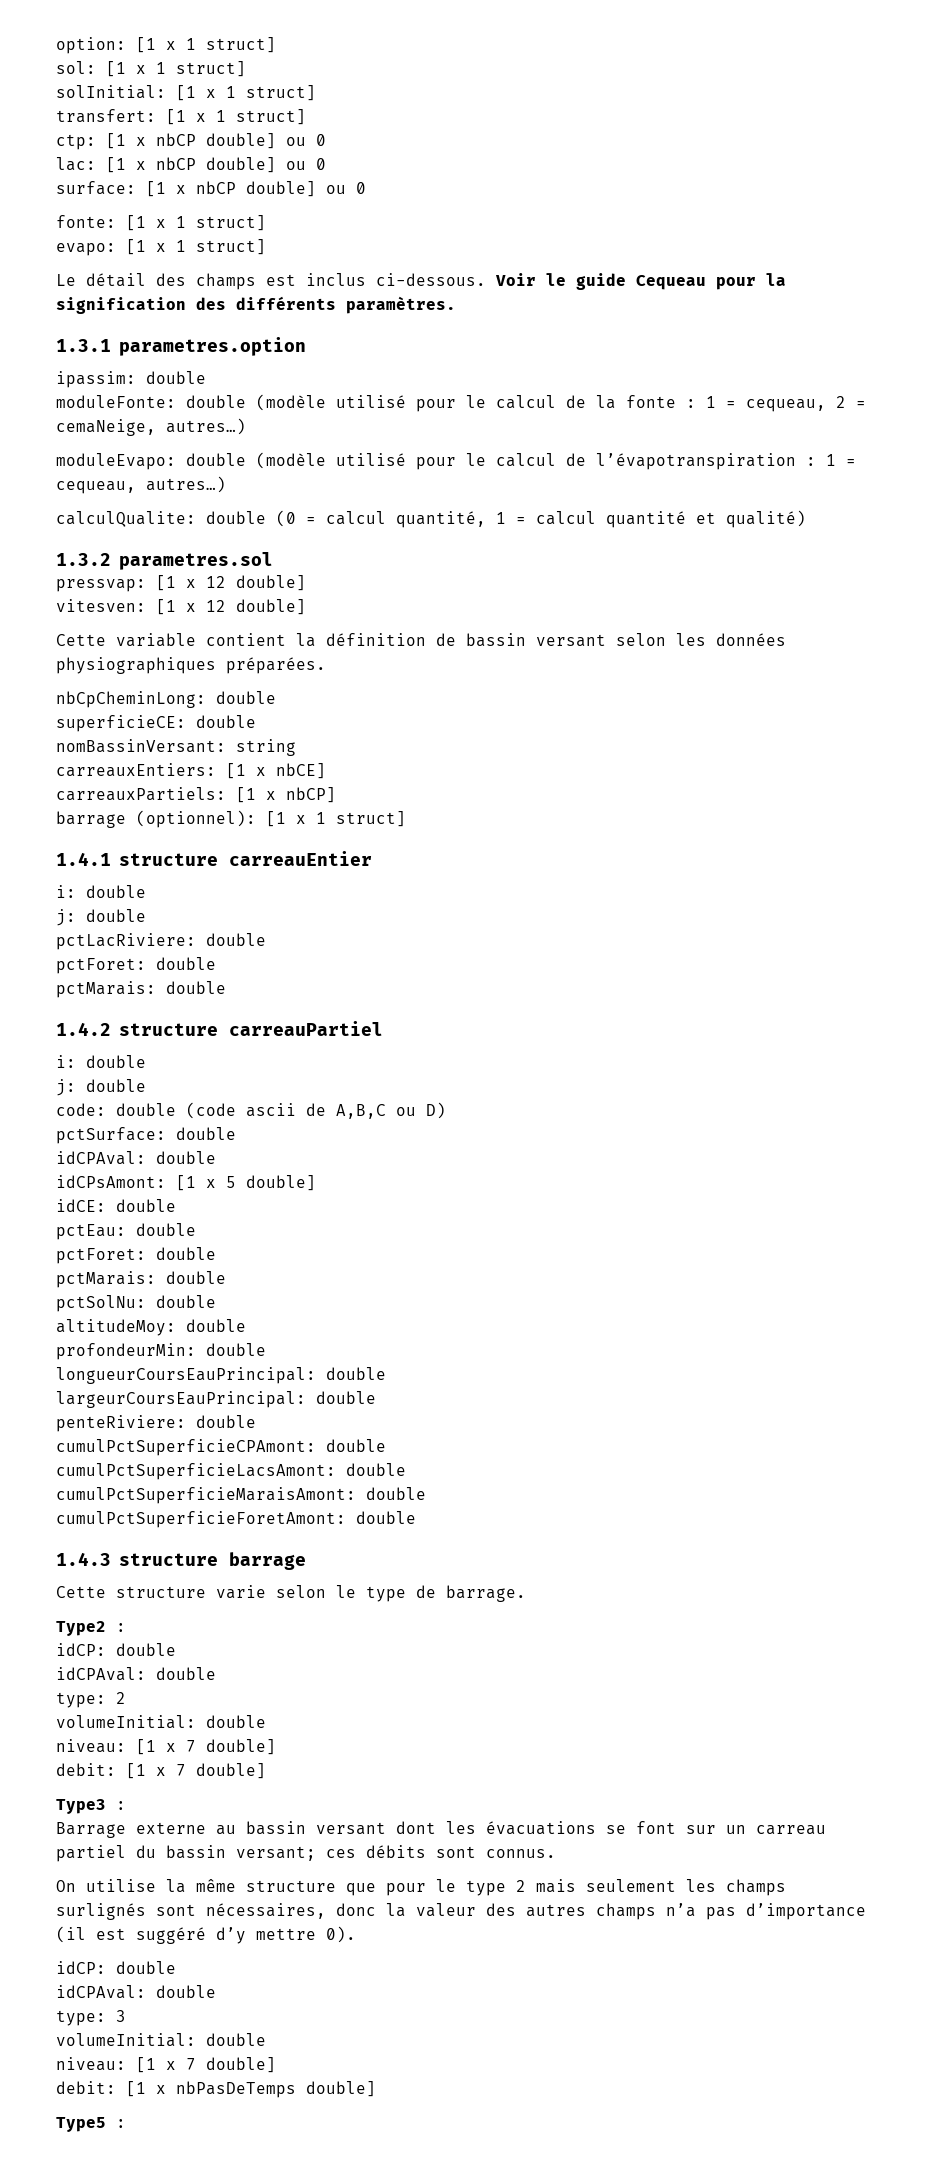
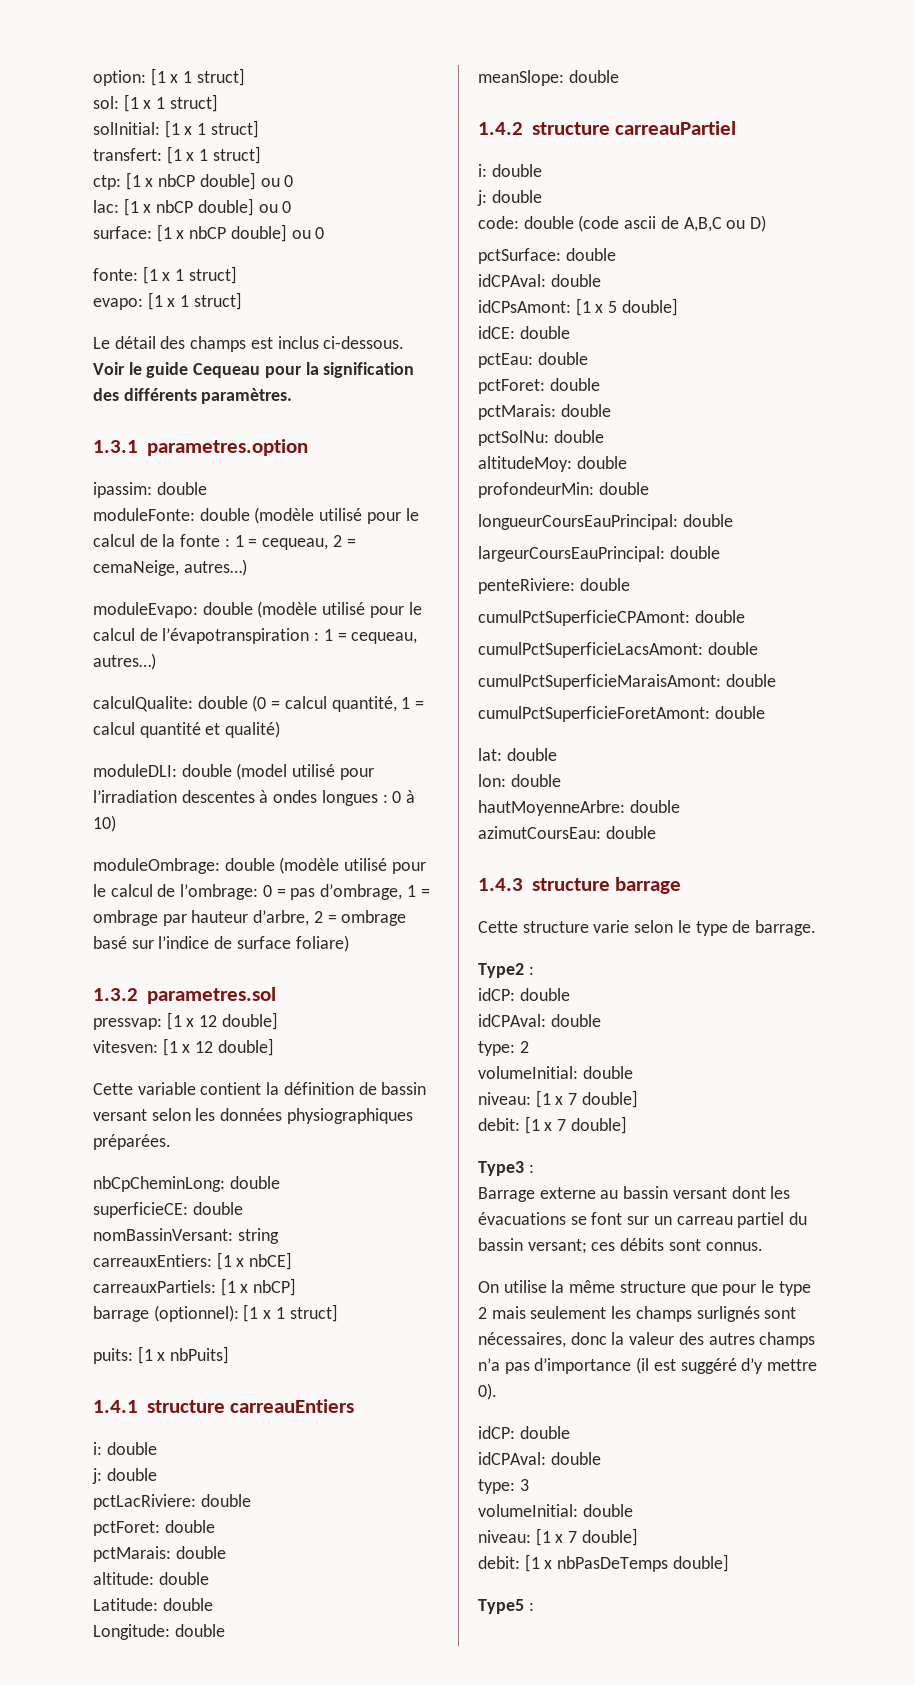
(806, 519) none -> [93,763,374,780] [93,790,416,806] [93,815,116,832] [93,857,426,874] [93,884,430,900] [93,910,407,926] [93,935,349,952] // moduleDLI: double (model utilisé pour l’irradiation descentes à ondes longues : 0 à 10) // moduleOmbrage: double (modèle utilisé pour le calcul de l’ombrage: 0 = pas d’ombrage, 1 = ombrage par hauteur d’arbre, 2 = ombrage basé sur l’indice de surface foliare)
(406, 819) none -> [93,1346,230,1364] // puits: [1 x nbPuits]
[228,851,372,866] carreauEntier -> [230,1399,355,1413] carreauEntiers
(226, 987) none -> [93,1572,209,1585] [93,1598,213,1611] [93,1624,225,1640] [478,70,619,86] // altitude: double // Latitude: double // Longitude: double // meanSlope: double
(416, 1517) none -> [478,748,557,761] [478,774,561,787] [478,800,680,816] [478,826,656,839] // lat: double // lon: double // hautMoyenneArbre: double // azimutCoursEau: double

